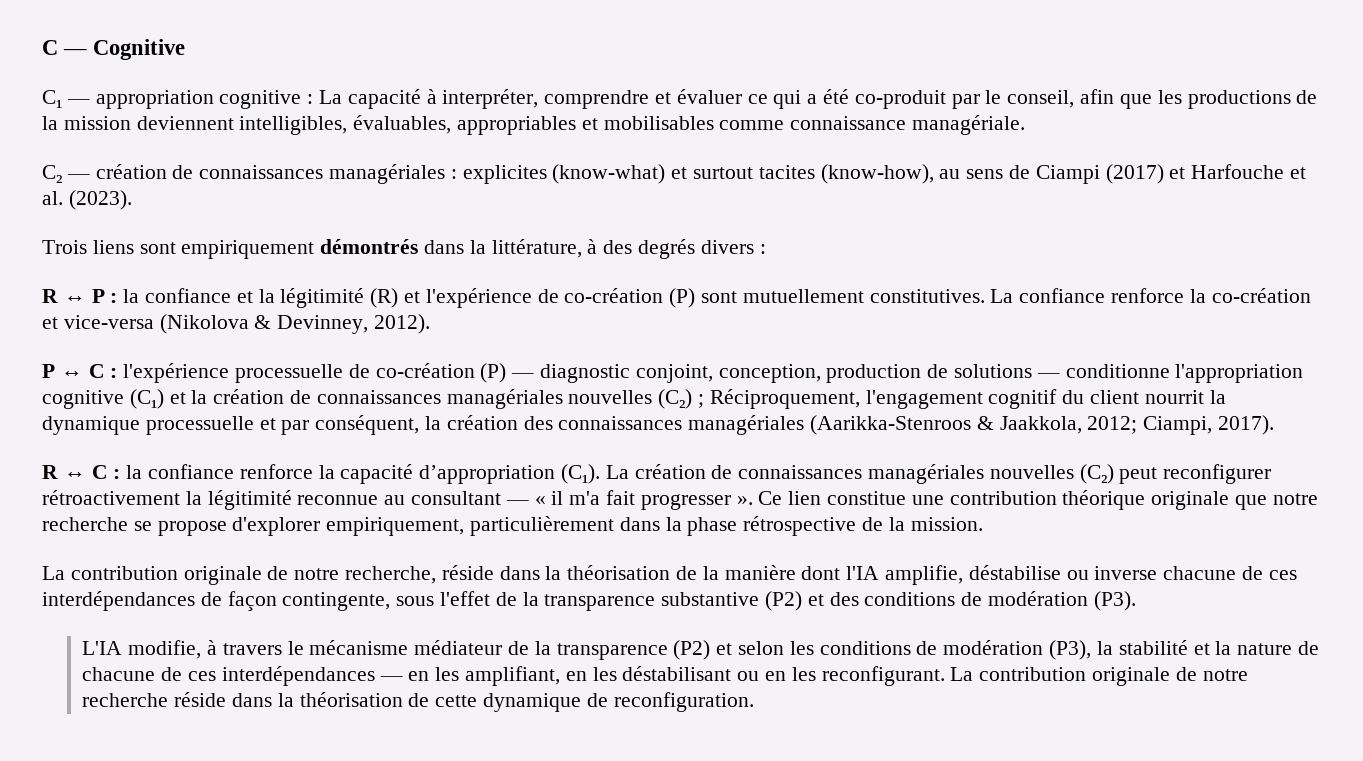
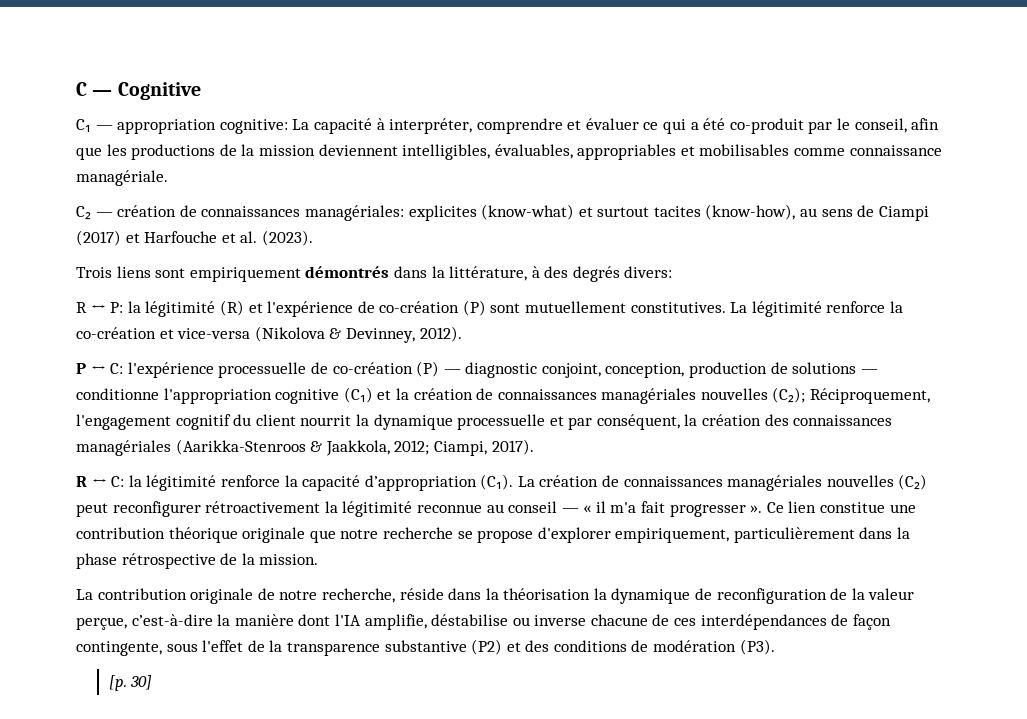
[219,90,314,109] cognitive : -> [219,119,288,134] cognitive:
[329,164,457,184] managériales : -> [304,205,404,221] managériales:
[700,240,766,254] [42,288,253,303] divers : // R ↔ P : la confiance et -> [624,266,673,278] [76,302,124,313] divers: // R ↔ P:
[1019,288,1106,303] confiance -> [751,301,822,317] légitimité
[88,364,118,378] C : -> [110,363,124,374] C:
[658,389,705,409] (C₂) ; -> [772,387,806,403] (C₂);
[91,464,235,479] C : la confiance -> [111,475,217,491] C: la légitimité
[411,491,502,505] consultant -> [508,501,558,513] conseil
[676,566,698,580] de -> [593,588,915,604] [76,614,213,630] la dynamique de reconfiguration de la valeur perçue, c’est-à-dire
[82,640,1319,660] [82,666,1248,686] [82,692,754,712] L'IA modifie, à travers le mécanisme médiateur de la transparence (P2) et selon les conditions de modération (P3), la stabilité et la nature de chacune de ces interdépendances — en les amplifiant, en les déstabilisant ou en les reconfigurant. La contribution originale de notre recherche réside dans la théorisation de cette dynamique de reconfiguration. -> [108,675,153,691] [p. 30]

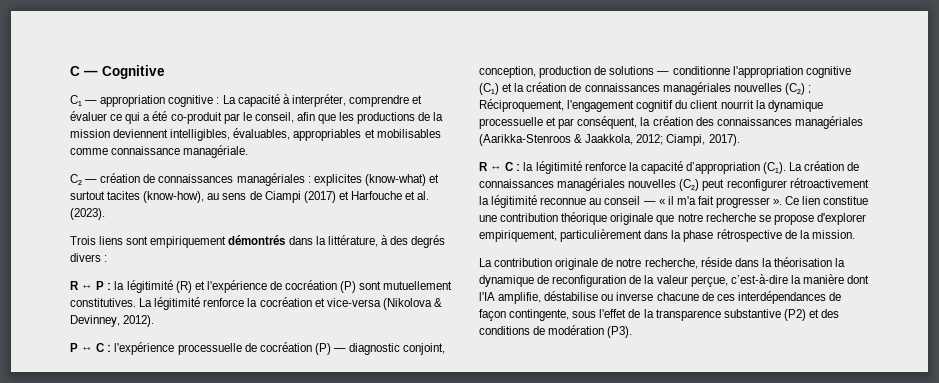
[219,119,288,134] cognitive: -> [168,95,220,107] cognitive :
[304,205,404,221] managériales: -> [236,173,311,186] managériales :
[624,266,673,278] [76,302,124,313] divers: // R ↔ P: -> [70,253,108,262] [70,281,112,290] divers : // R ↔ P :
[379,301,460,313] co-création -> [285,280,338,290] cocréation
[76,327,156,339] co-création -> [259,297,312,307] cocréation
[110,363,124,374] C: -> [96,343,112,352] C :
[332,362,413,374] co-création -> [259,342,312,352] cocréation
[772,387,806,403] (C₂); -> [784,83,811,95] (C₂) ;
[111,476,125,487] C: -> [505,162,521,171] C :
[108,675,153,691] // [p. 30] -> (633, 332) none

